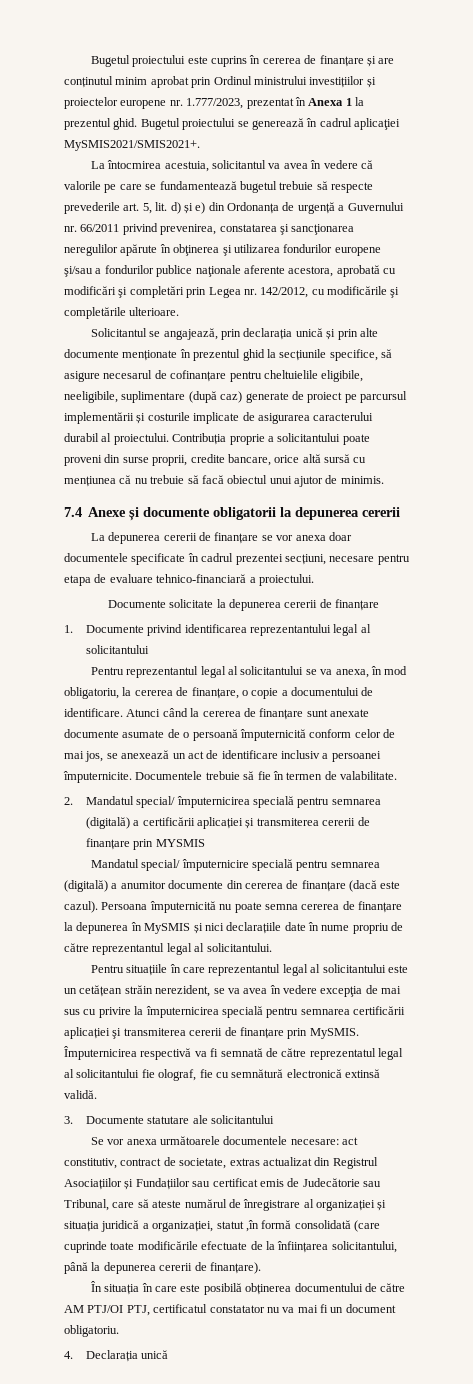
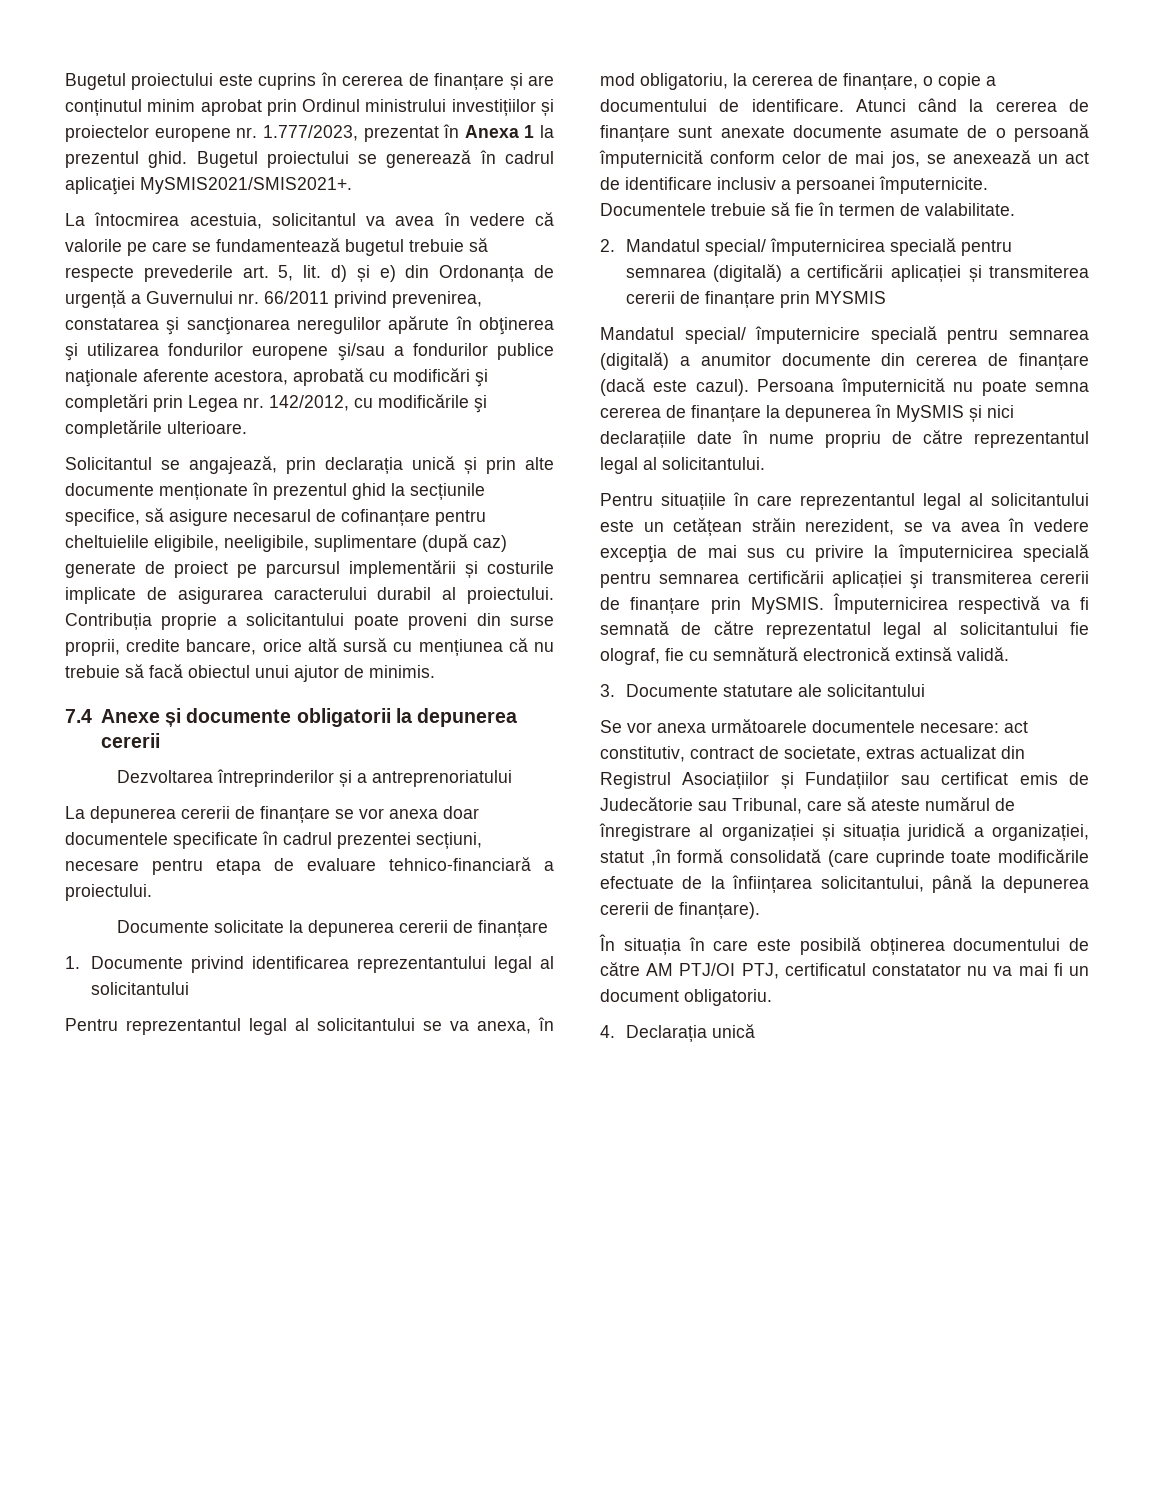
(401, 512) none -> [116,769,512,787] // Dezvoltarea întreprinderilor și a antreprenoriatului

